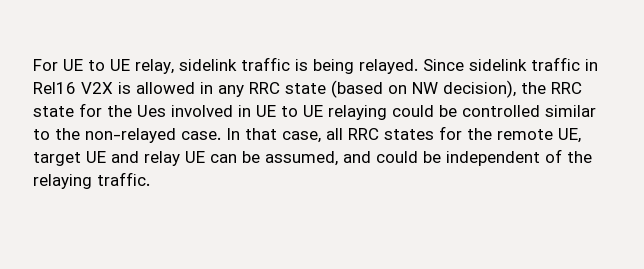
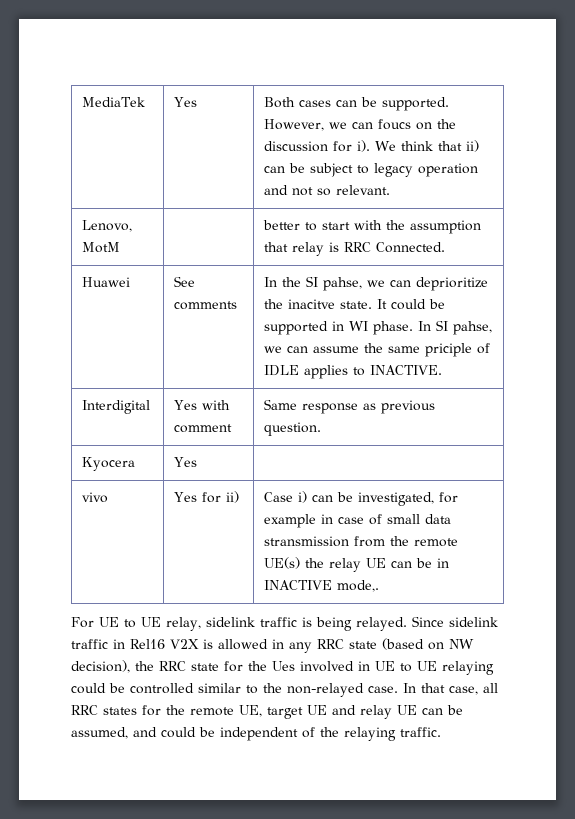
(33, 65) none -> [81,97,145,107] [173,97,197,107] [263,97,449,111] [263,119,456,131] [263,140,479,152] [263,163,478,177] [263,185,390,196] [81,220,132,232] [81,242,120,253] [262,220,481,234] [263,242,445,256] [81,277,130,287] [173,276,195,287] [173,301,237,310] [263,276,488,291] [263,299,445,310] [263,320,492,335] [263,343,490,357] [263,365,442,379] [81,400,150,414] [173,400,230,410] [173,424,232,433] [263,399,435,414] [263,422,321,436] [81,457,135,471] [173,457,197,467] [81,492,108,503] [173,491,239,503] [263,491,458,506] [263,514,451,528] [263,536,458,547] [263,557,449,572] [263,580,379,592] MediaTek | Yes | Both cases can be supported. However, we can foucs on the discussion for i). We think that ii) can be subject to legacy operation and not so relevant. // Lenovo, MotM | | better to start with the assumption that relay is RRC Connected. // Huawei | See comments | In the SI pahse, we can deprioritize the inacitve state. It could be supported in WI phase. In SI pahse, we can assume the same priciple of IDLE applies to INACTIVE. // Interdigital | Yes with comment | Same response as previous question. // Kyocera | Yes | // vivo | Yes for ii) | Case i) can be investigated, for example in case of small data stransmission from the remote UE(s) the relay UE can be in INACTIVE mode,. //

